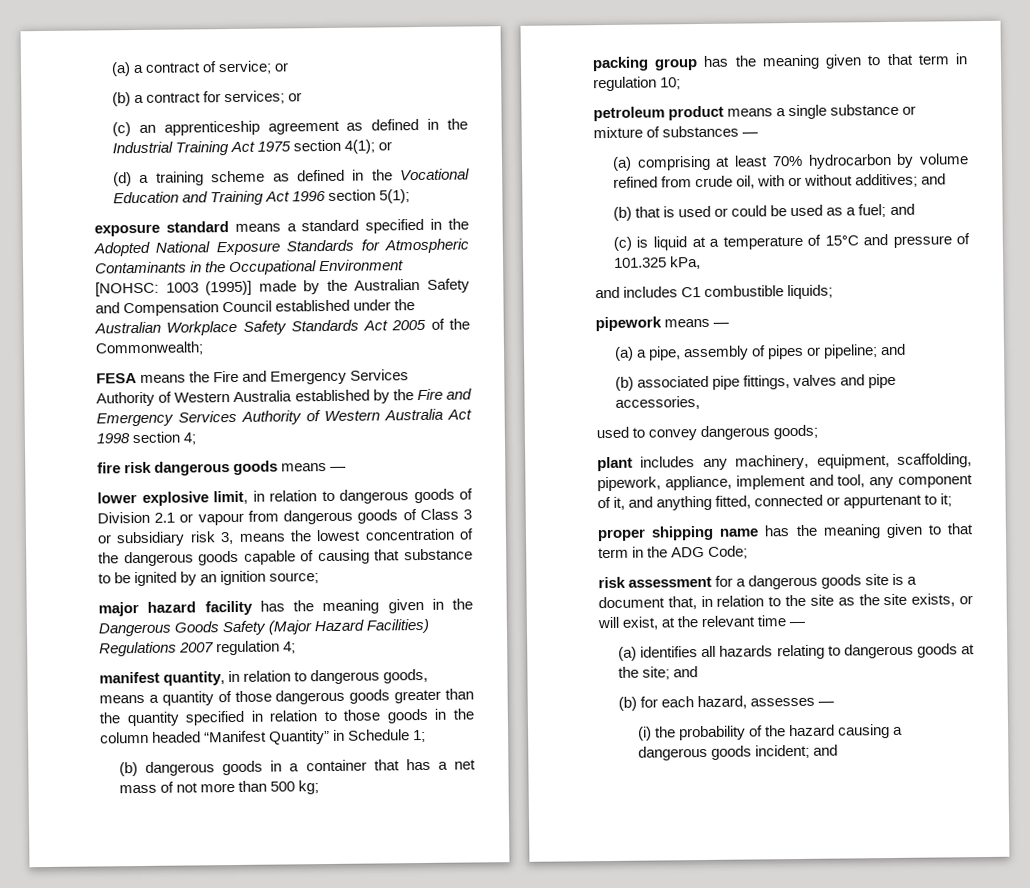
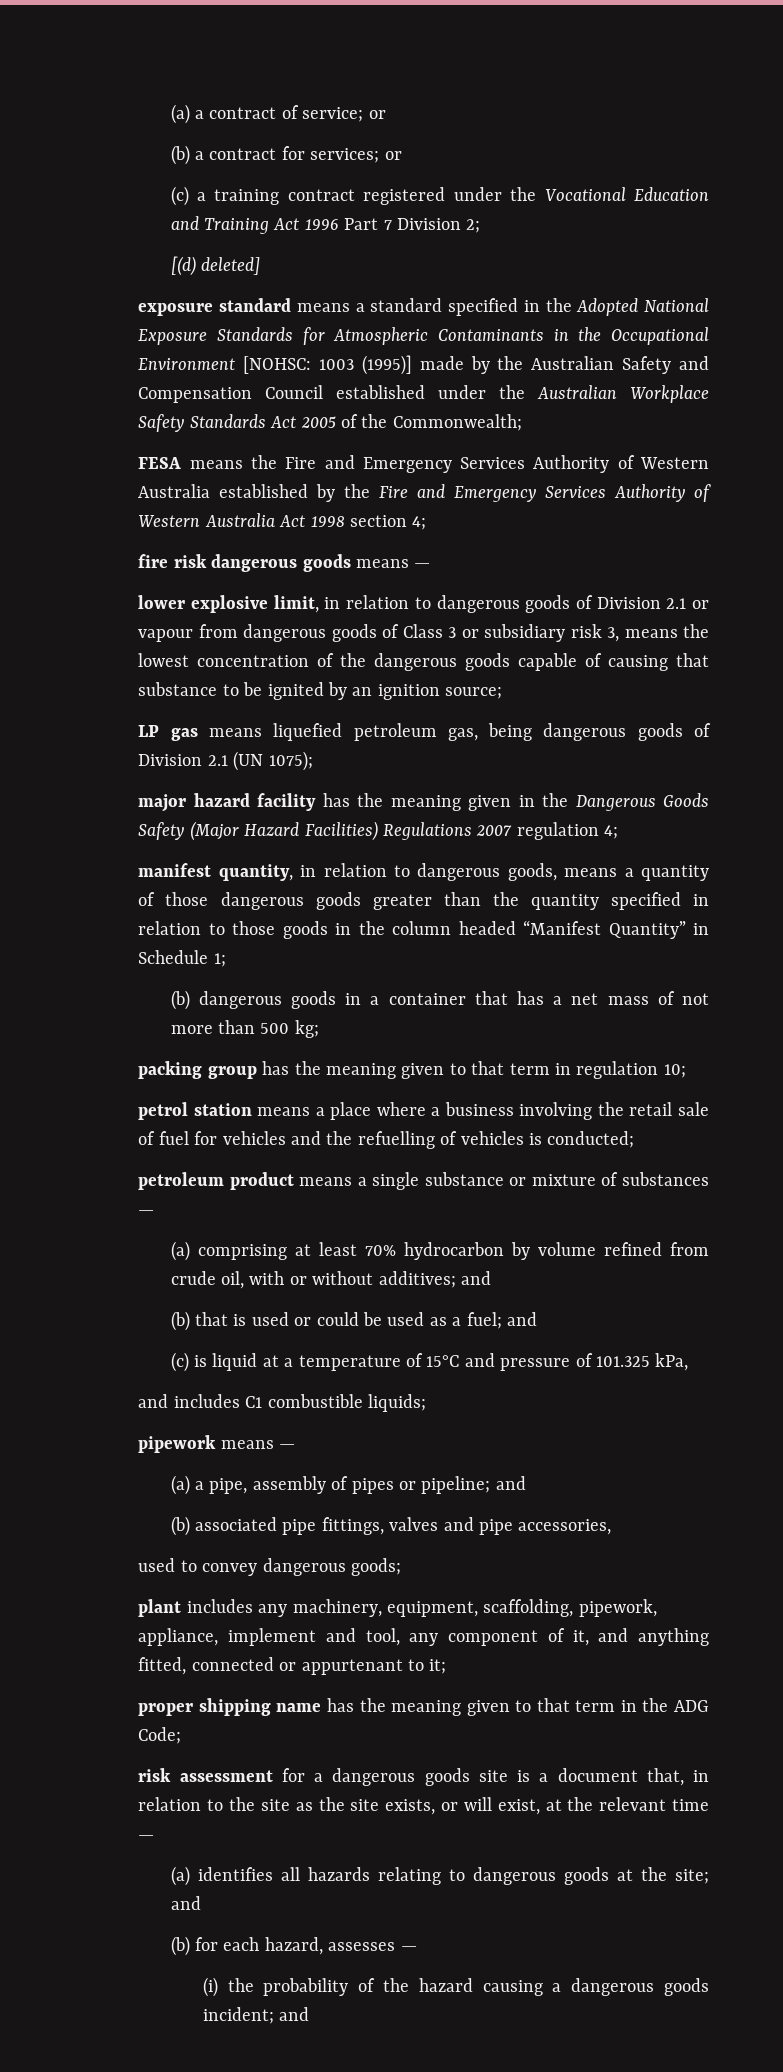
[138,118,468,136] [111,139,393,156] [112,169,365,187] an apprenticeship agreement as defined in the Industrial Training Act 1975 section 4(1); or // (d) a training scheme as defined in -> [196,187,502,205] a training contract registered under
[328,189,411,204] section 5(1); -> [344,218,481,233] [170,256,260,276] Part 7 Division 2; // [(d) deleted]
(320, 578) none -> [138,723,711,741] [138,751,313,771] // LP gas means liquefied petroleum gas, being dangerous goods of Division 2.1 (UN 1075);
(682, 83) none -> [138,1102,709,1120] [138,1131,635,1149] // petrol station means a place where a business involving the retail sale of fuel for vehicles and the refuelling of vehicles is conducted;

